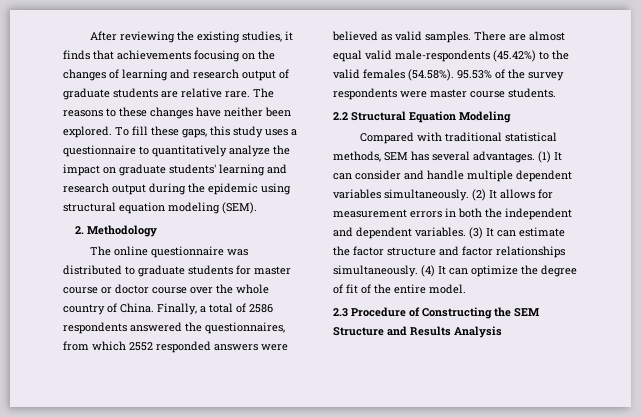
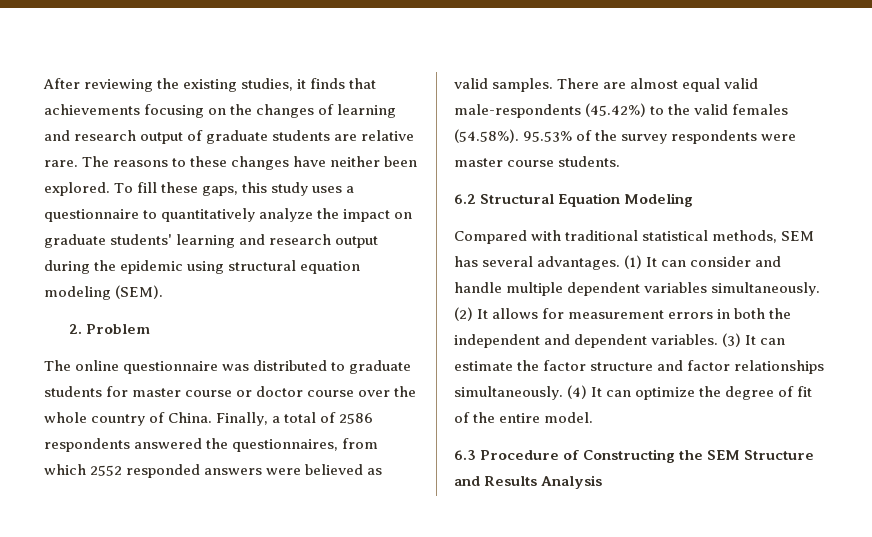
[87,225,158,237] Methodology -> [85,324,150,334] Problem
[333,112,348,120] 2.2 -> [454,194,476,204] 6.2
[333,308,348,317] 2.3 -> [454,450,476,460] 6.3

